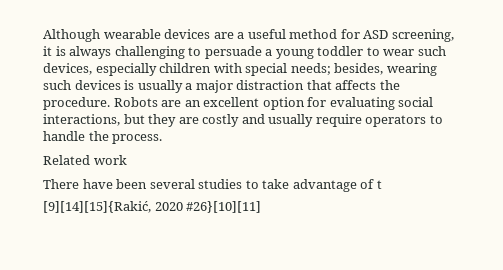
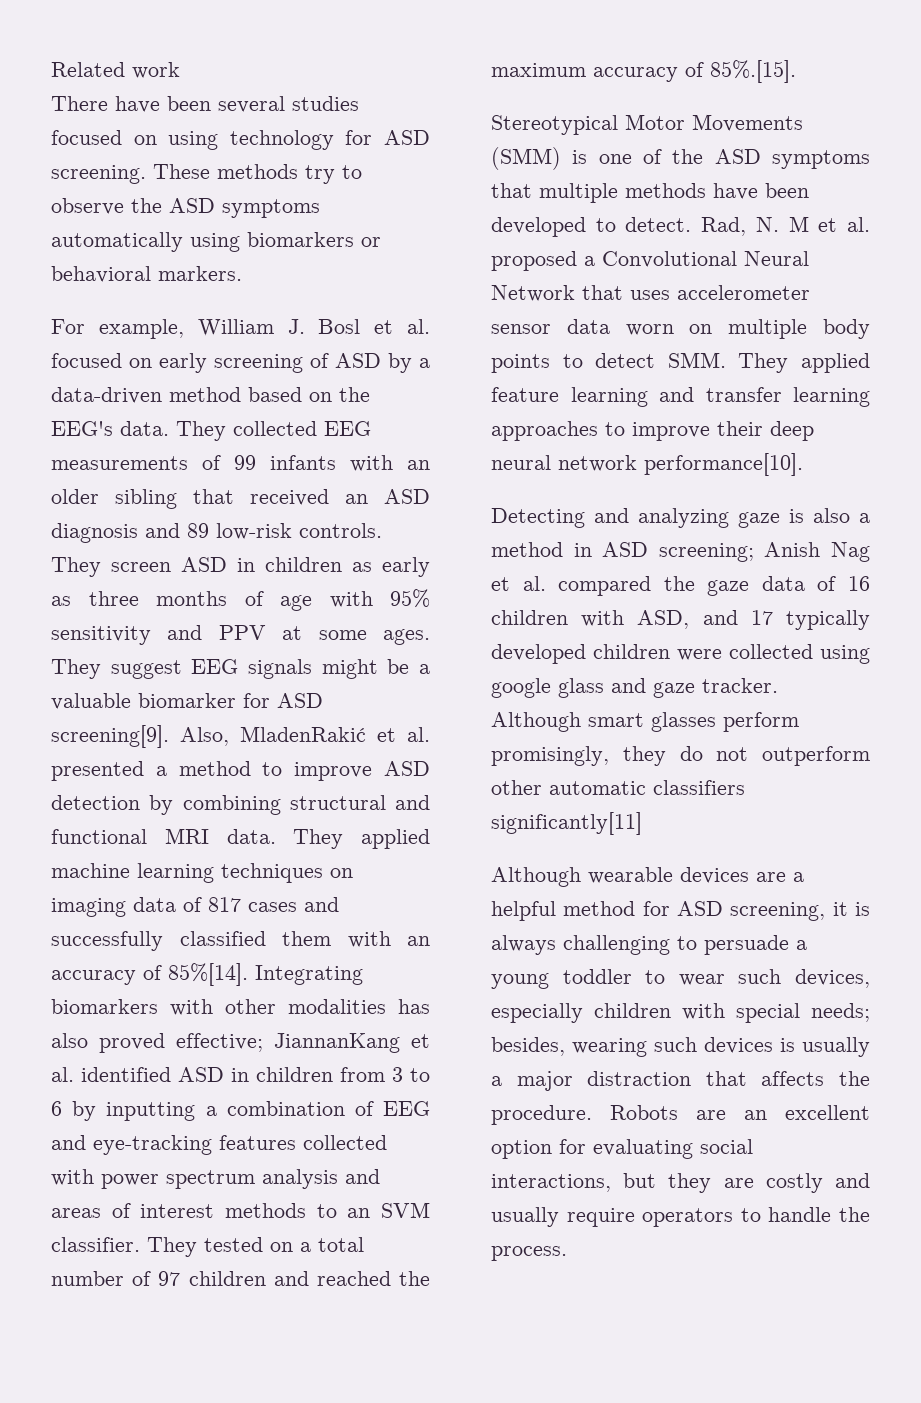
(43, 35) none -> [51,62,180,79] [51,96,359,113] [51,130,430,150] [51,164,362,184] [51,198,320,218] [51,232,381,252] [51,266,242,283] [51,319,430,339] [51,353,430,373] [51,387,370,404] [51,421,371,441] [51,455,430,472] [51,489,430,509] [51,523,382,543] [51,557,430,577] [51,589,430,611] [51,625,430,645] [51,659,431,679] [51,693,323,710] [51,725,430,748] [51,761,431,781] [51,795,430,815] [51,828,430,849] [51,863,353,883] [51,897,339,917] [51,931,430,951] [51,963,363,986] [51,999,430,1016] [51,1033,430,1053] [51,1067,430,1082] [51,1101,430,1121] [51,1135,387,1155] [51,1169,380,1189] [51,1202,430,1218] [51,1237,364,1257] [51,1271,430,1286] [491,60,796,83] [491,114,803,135] [491,147,870,170] [491,183,809,203] [491,216,870,237] [491,251,809,271] [491,285,810,302] [491,319,870,339] [491,352,870,373] [491,387,870,407] [491,421,814,441] [491,453,803,476] [491,508,870,528] [491,542,870,562] [491,576,870,596] [491,610,870,630] [491,644,870,664] [491,678,778,698] [491,712,799,732] [491,746,870,766] [491,780,745,795] [491,812,642,835] Related work // There have been several studies focused on using technology for ASD screening. These methods try to observe the ASD symptoms automatically using biomarkers or behavioral markers. // For example, William J. Bosl et al. focused on early screening of ASD by a data-driven method based on the EEG's data. They collected EEG measurements of 99 infants with an older sibling that received an ASD diagnosis and 89 low-risk controls. They screen ASD in children as early as three months of age with 95% sensitivity and PPV at some ages. They suggest EEG signals might be a valuable biomarker for ASD screening[9]. Also, MladenRakić et al. presented a method to improve ASD detection by combining structural and functional MRI data. They applied machine learning techniques on imaging data of 817 cases and successfully classified them with an accuracy of 85%[14]. Integrating biomarkers with other modalities has also proved effective; JiannanKang et al. identified ASD in children from 3 to 6 by inputting a combination of EEG and eye-tracking features collected with power spectrum analysis and areas of interest methods to an SVM classifier. They tested on a total number of 97 children and reached the maximum accuracy of 85%.[15]. // Stereotypical Motor Movements (SMM) is one of the ASD symptoms that multiple methods have been developed to detect. Rad, N. M et al. proposed a Convolutional Neural Network that uses accelerometer sensor data worn on multiple body points to detect SMM. They applied feature learning and transfer learning approaches to improve their deep neural network performance[10]. // Detecting and analyzing gaze is also a method in ASD screening; Anish Nag et al. compared the gaze data of 16 children with ASD, and 17 typically developed children were collected using google glass and gaze tracker. Although smart glasses perform promisingly, they do not outperform other automatic classifiers significantly[11] //
[247,29,286,39] useful -> [491,901,556,921] helpful
[43,155,127,165] [43,179,382,192] [43,201,262,213] // Related work // There have been several studies to take advantage of t // [9][14][15]{Rakić, 2020 #26}[10][11] -> (567, 1253) none

